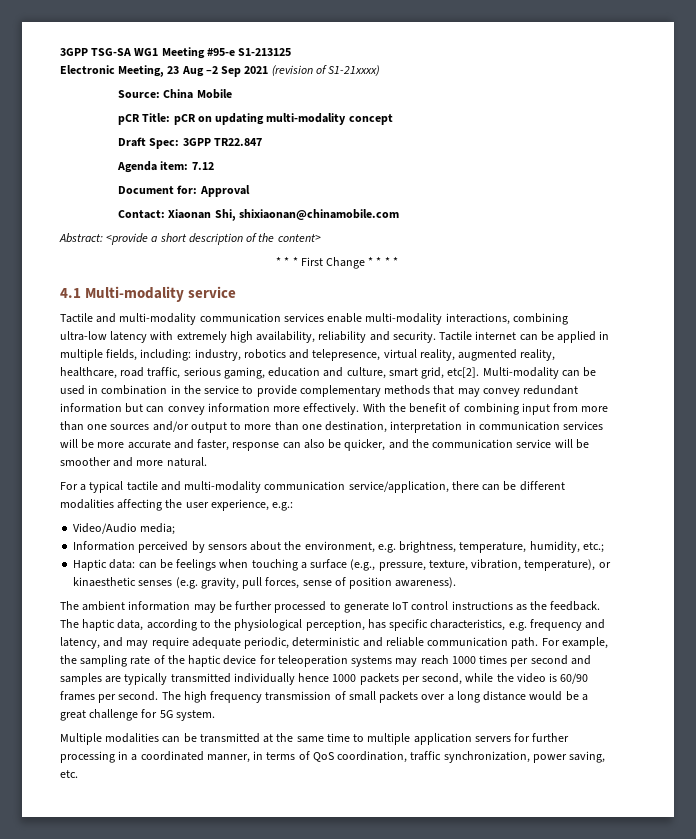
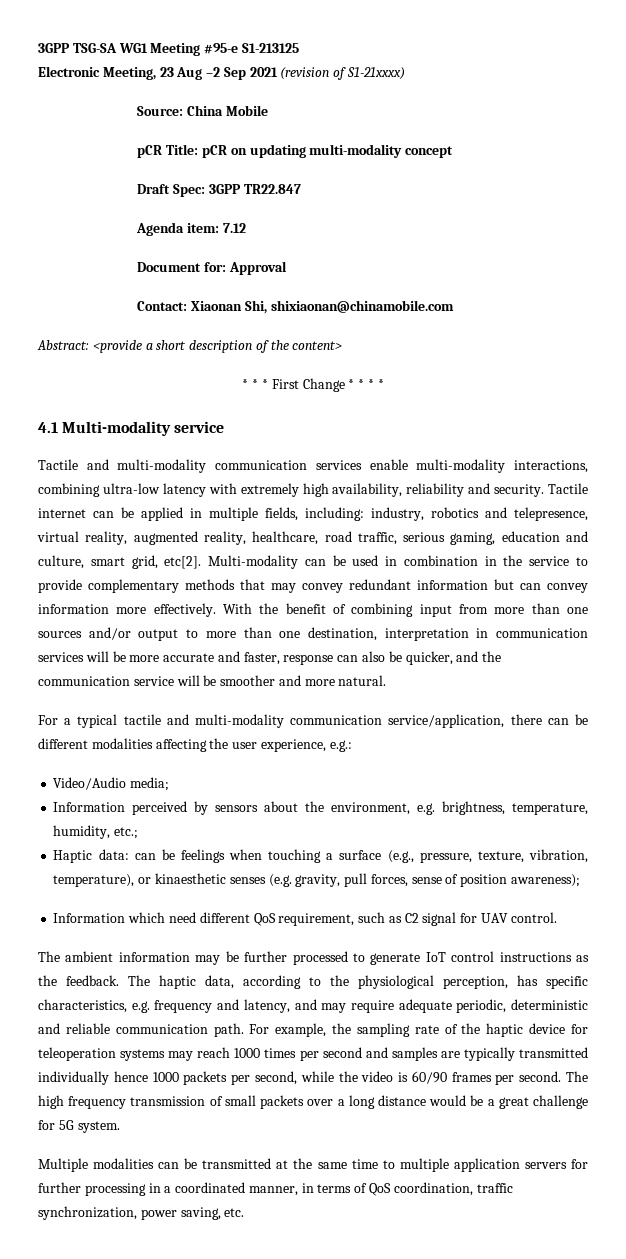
[395,577,457,588] awareness). -> [510,874,580,887] [53,912,557,926] awareness); // Information which need different QoS requirement, such as C2 signal for UAV control.

